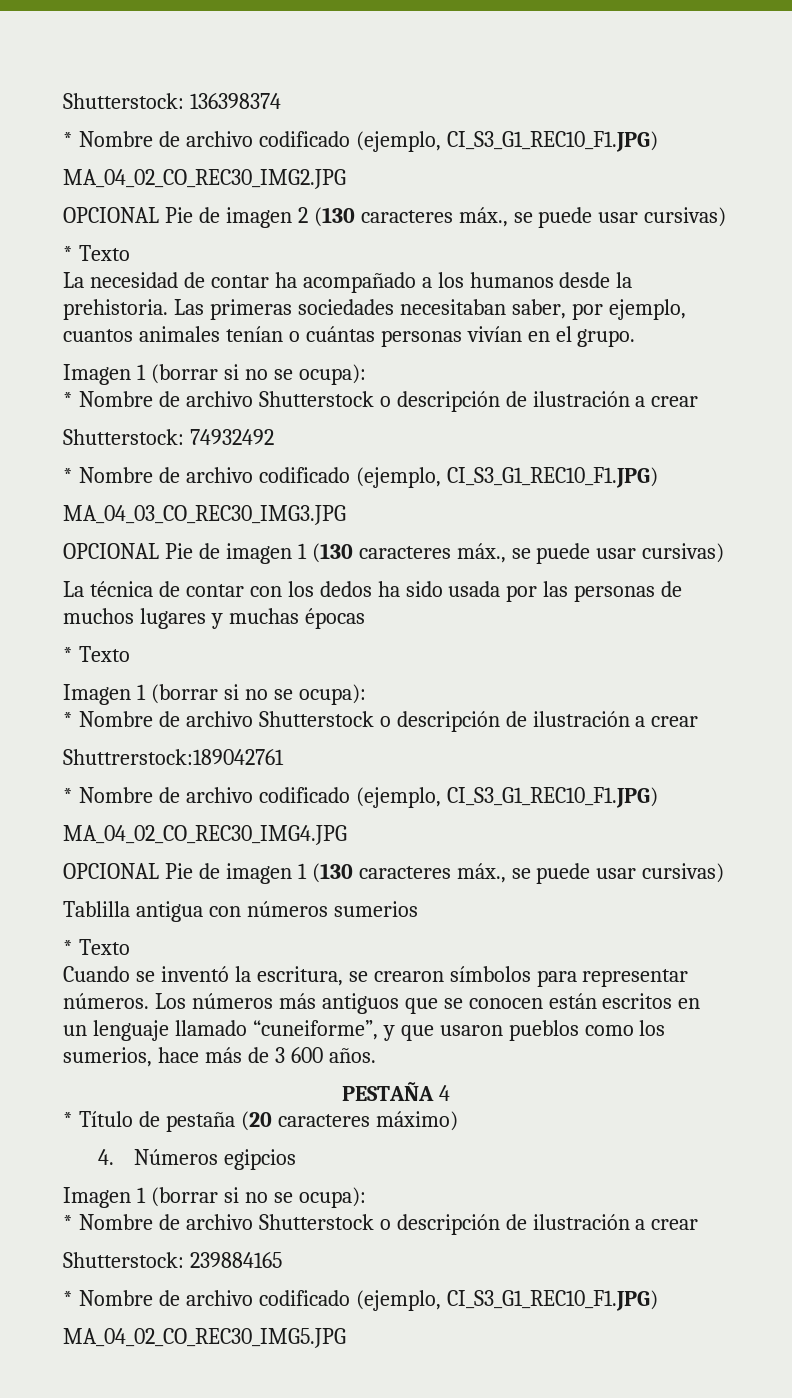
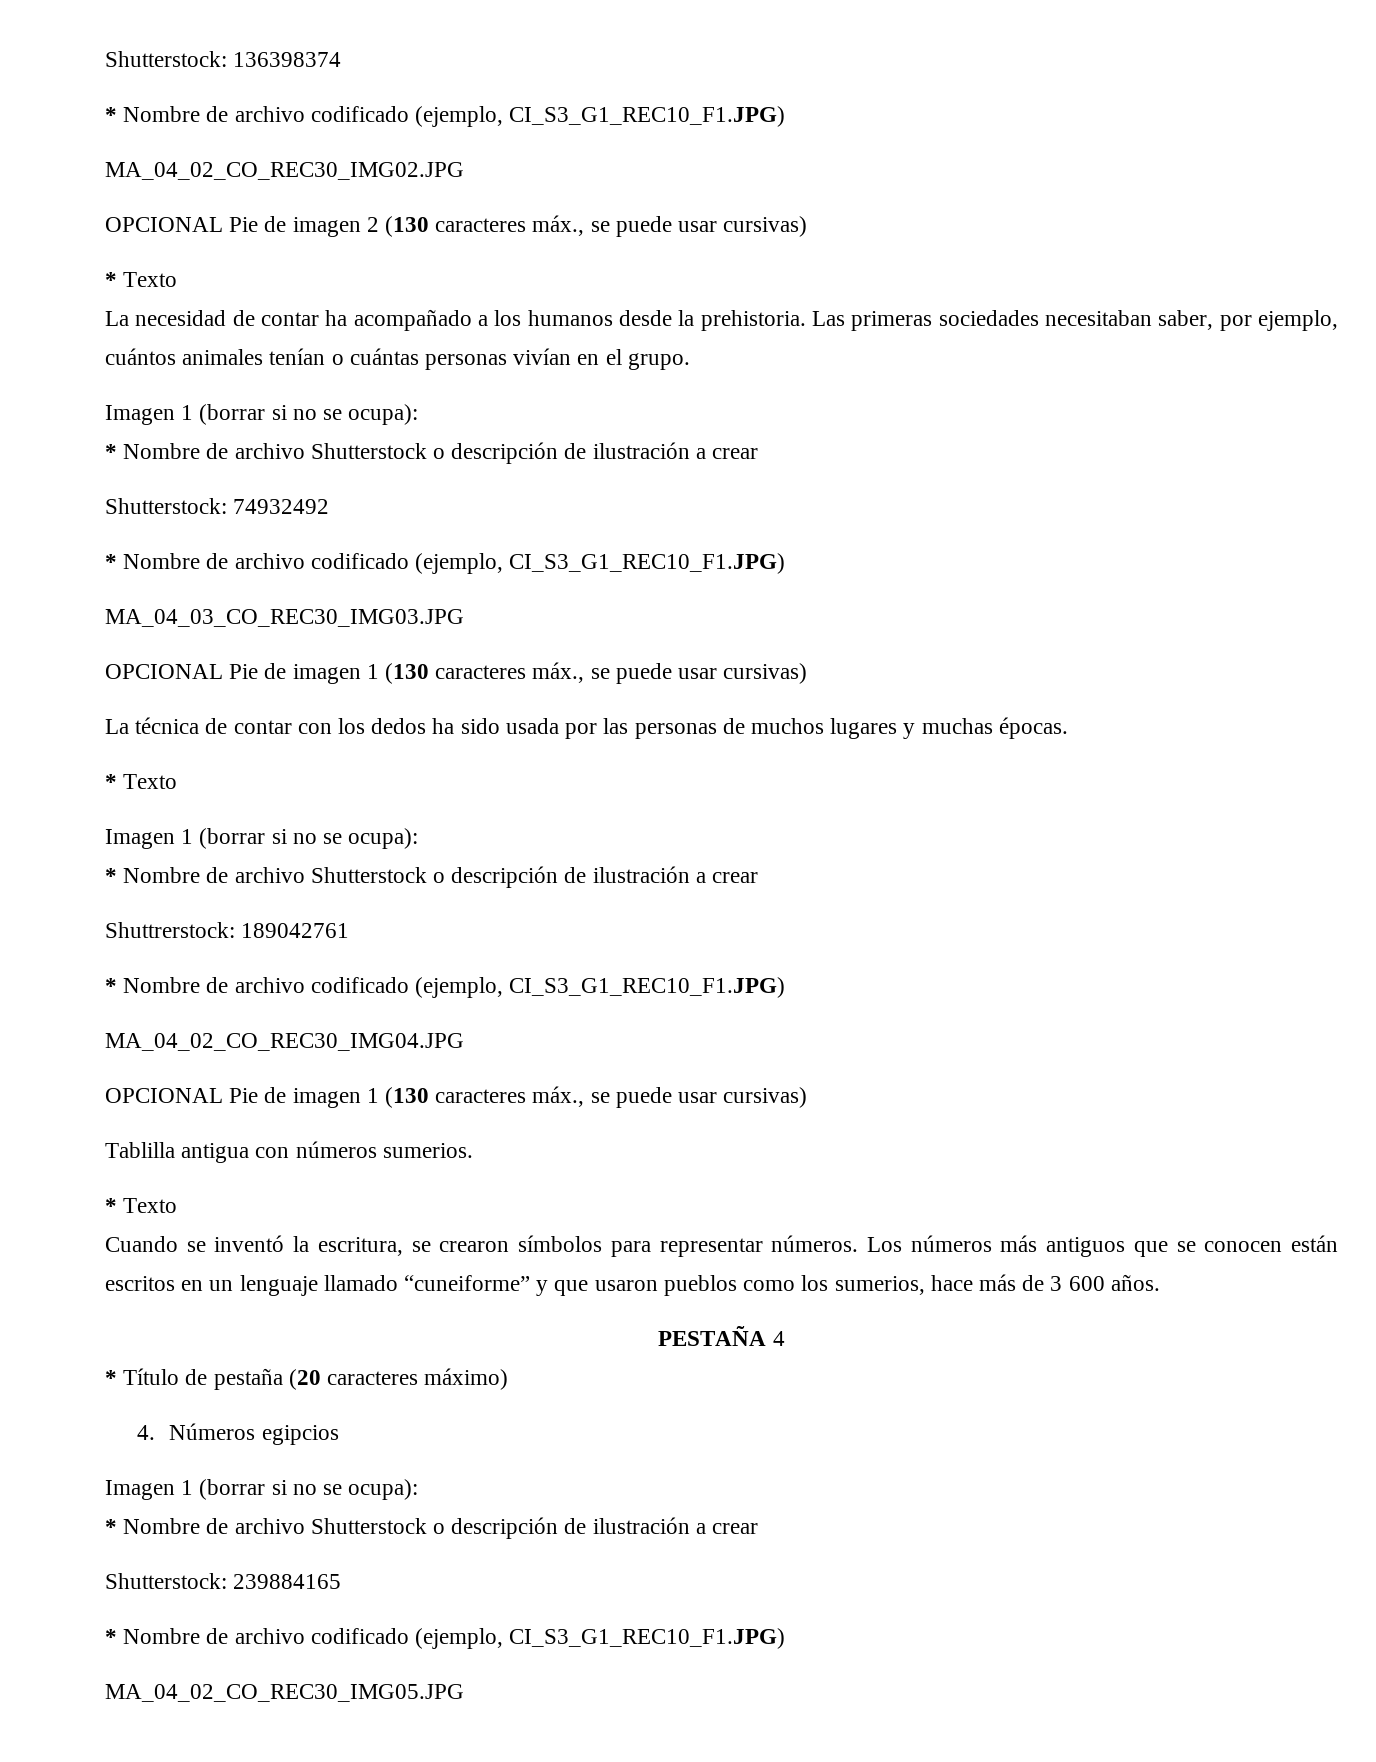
[63,169,346,189] MA_04_02_CO_REC30_IMG2.JPG -> [105,162,464,180] MA_04_02_CO_REC30_IMG02.JPG
[63,329,133,342] cuantos -> [105,348,176,365] cuántos
[63,505,346,525] MA_04_03_CO_REC30_IMG3.JPG -> [105,609,464,627] MA_04_03_CO_REC30_IMG03.JPG
[304,608,365,629] épocas -> [998,717,1068,739] épocas.
[63,749,284,765] [63,787,658,808] [63,825,347,845] Shuttrerstock:189042761 // * Nombre de archivo codificado (ejemplo, CI_S3_G1_REC10_F1.JPG) // MA_04_02_CO_REC30_IMG4.JPG -> [105,922,350,938] [105,977,786,998] [105,1033,464,1051] Shuttrerstock: 189042761 // * Nombre de archivo codificado (ejemplo, CI_S3_G1_REC10_F1.JPG) // MA_04_02_CO_REC30_IMG04.JPG
[333,901,418,917] sumerios -> [382,1143,473,1158] sumerios.
[252,1020,378,1040] “cuneiforme”, -> [404,1275,531,1291] “cuneiforme”
[63,1328,346,1348] MA_04_02_CO_REC30_IMG5.JPG -> [105,1684,464,1702] MA_04_02_CO_REC30_IMG05.JPG

